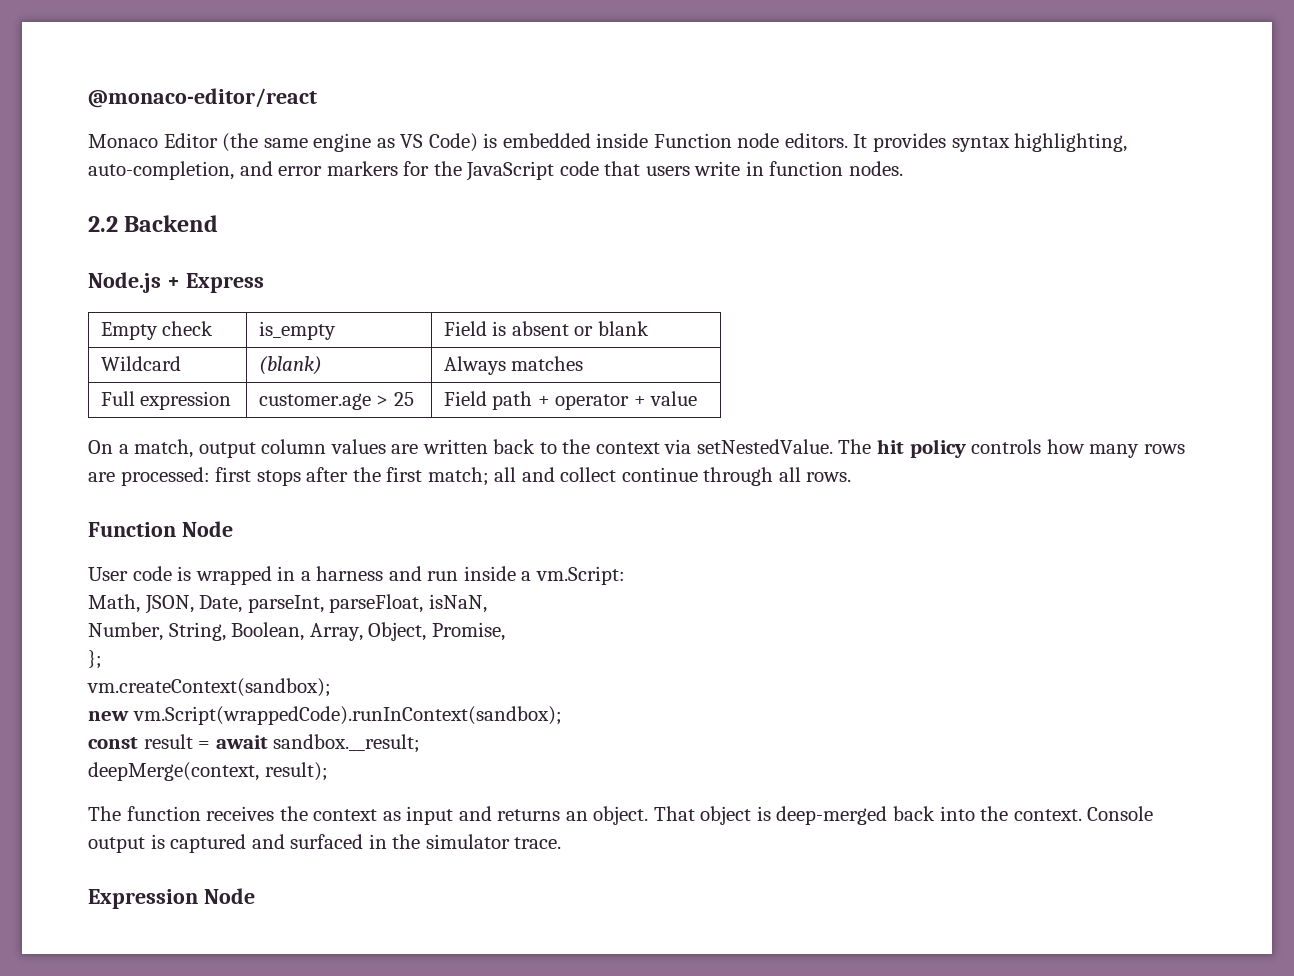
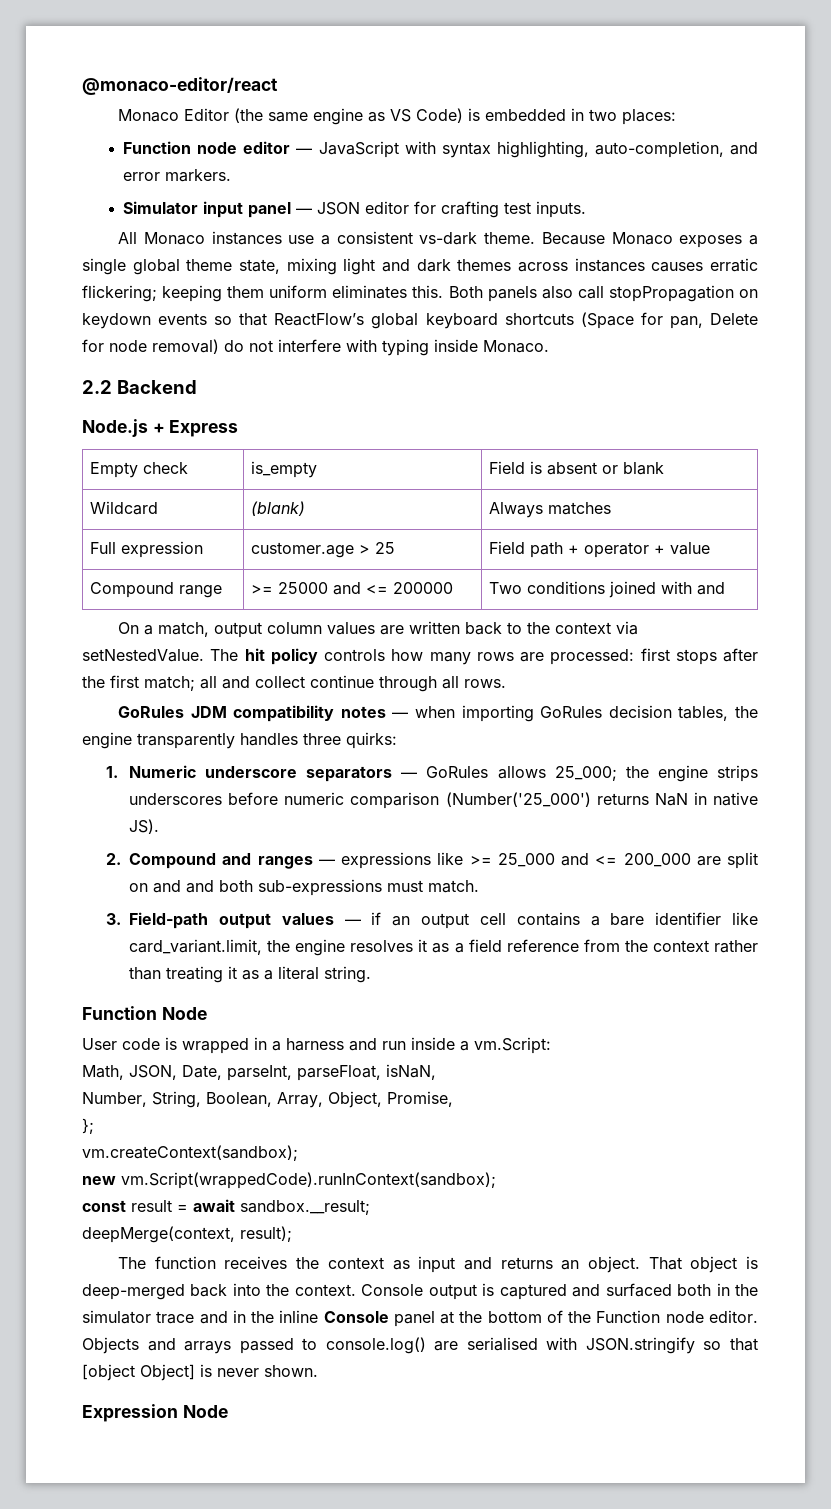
[596,133,947,152] inside Function node editors. It provides -> [571,108,677,125] [123,141,436,158] in two places: // Function node editor — JavaScript with
[326,161,903,181] markers for the JavaScript code that users write in function nodes. -> [165,169,232,182] [123,201,587,218] [118,231,758,248] [82,258,758,275] [82,285,758,302] [82,312,758,329] [82,339,549,356] markers. // Simulator input panel — JSON editor for crafting test inputs. // All Monaco instances use a consistent vs-dark theme. Because Monaco exposes a single global theme state, mixing light and dark themes across instances causes erratic flickering; keeping them uniform eliminates this. Both panels also call stopPropagation on keydown events so that ReactFlow’s global keyboard shortcuts (Space for pan, Delete for node removal) do not interfere with typing inside Monaco.
(698, 398) none -> [90,582,223,598] [251,582,454,595] [489,581,726,598] // Compound range | >= 25000 and <= 200000 | Two conditions joined with and
(852, 477) none -> [118,705,758,722] [82,732,397,749] [105,765,758,782] [129,792,758,809] [129,819,160,834] [105,852,758,869] [129,879,480,896] [105,912,758,929] [129,939,758,956] [129,966,372,983] // GoRules JDM compatibility notes — when importing GoRules decision tables, the engine transparently handles three quirks: // 1. Numeric underscore separators — GoRules allows 25_000; the engine strips underscores before numeric comparison (Number('25_000') returns NaN in native JS). // 2. Compound and ranges — expressions like >= 25_000 and <= 200_000 are split on and and both sub-expressions must match. // 3. Field-path output values — if an output cell contains a bare identifier like card_variant.limit, the engine resolves it as a field reference from the context rather than treating it as a literal string.
(364, 841) none -> [677,1284,712,1296] both
[514,837,562,849] trace. -> [156,1310,758,1327] [82,1337,758,1354] [82,1364,318,1381] trace and in the inline Console panel at the bottom of the Function node editor. Objects and arrays passed to console.log() are serialised with JSON.stringify so that [object Object] is never shown.

